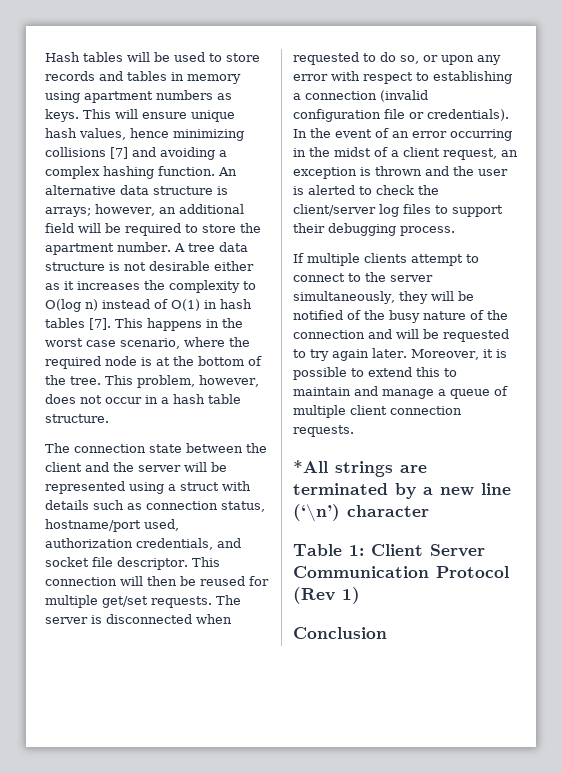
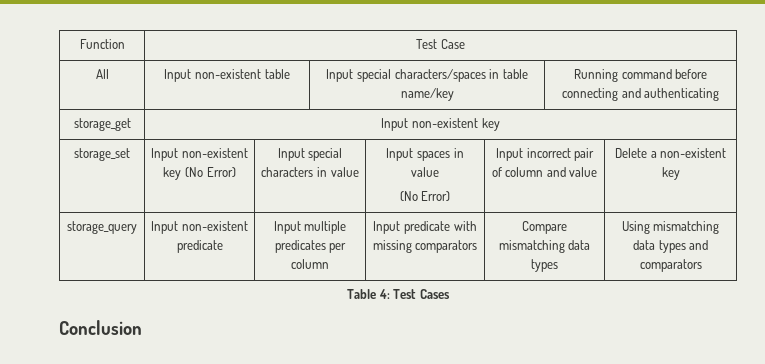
[45,52,260,62] [45,71,241,84] [45,90,232,103] [45,109,235,122] [45,128,244,141] [45,147,227,160] [45,166,237,179] [45,185,228,195] [45,204,244,217] [45,223,261,236] [45,242,248,255] [45,261,254,271] [45,280,256,293] [45,299,252,312] [45,318,243,331] [45,337,250,349] [45,356,262,369] [45,375,259,388] [45,394,241,404] [45,414,109,423] [45,443,267,453] [45,462,227,472] [45,481,251,494] [45,500,265,512] [45,519,179,532] [45,538,241,550] [45,557,220,570] [45,576,269,586] [45,595,241,608] [45,614,232,624] [293,52,501,65] [293,71,512,84] [293,90,428,102] [293,109,509,122] [293,128,512,141] [293,147,518,160] [293,166,508,179] [293,185,439,195] [293,204,503,217] [293,223,455,236] [293,253,479,266] [293,272,433,282] [293,291,474,304] [293,310,508,323] [293,329,509,342] [293,348,507,361] [293,367,457,380] [293,386,508,399] [293,405,462,418] [293,425,354,437] [293,460,427,477] [293,483,511,499] [293,504,429,522] [293,544,485,557] [293,566,509,578] [293,587,360,604] Hash tables will be used to store records and tables in memory using apartment numbers as keys. This will ensure unique hash values, hence minimizing collisions [7] and avoiding a complex hashing function. An alternative data structure is arrays; however, an additional field will be required to store the apartment number. A tree data structure is not desirable either as it increases the complexity to O(log n) instead of O(1) in hash tables [7]. This happens in the worst case scenario, where the required node is at the bottom of the tree. This problem, however, does not occur in a hash table structure. // The connection state between the client and the server will be represented using a struct with details such as connection status, hostname/port used, authorization credentials, and socket file descriptor. This connection will then be reused for multiple get/set requests. The server is disconnected when requested to do so, or upon any error with respect to establishing a connection (invalid configuration file or credentials). In the event of an error occurring in the midst of a client request, an exception is thrown and the user is alerted to check the client/server log files to support their debugging process. // If multiple clients attempt to connect to the server simultaneously, they will be notified of the busy nature of the connection and will be requested to try again later. Moreover, it is possible to extend this to maintain and manage a queue of multiple client connection requests. // *All strings are terminated by a new line (‘\n’) character // Table 1: Client Server Communication Protocol (Rev 1) -> [79,39,125,49] [416,39,465,49] [95,69,109,79] [164,69,290,82] [326,69,528,82] [400,88,454,101] [573,69,708,82] [561,88,720,101] [73,118,131,131] [381,118,500,131] [74,148,130,161] [151,148,248,161] [163,167,236,180] [277,148,343,161] [261,167,359,177] [386,148,464,161] [411,167,439,177] [399,191,451,201] [495,148,595,161] [491,167,598,177] [614,148,727,158] [661,167,680,180] [67,221,137,234] [151,221,248,234] [176,240,223,253] [273,221,347,234] [274,240,347,253] [291,259,329,269] [373,221,477,234] [372,240,478,253] [522,221,567,234] [498,240,591,253] [531,259,558,272] [621,221,720,234] [632,240,709,253] [639,259,702,272] [347,289,450,299] Function | Test Case // All | Input non-existent table | Input special characters/spaces in table name/key | Running command before connecting and authenticating // storage_get | Input non-existent key // storage_set | Input non-existent key (No Error) | Input special characters in value | Input spaces in value // (No Error) | Input incorrect pair of column and value | Delete a non-existent key // storage_query | Input non-existent predicate | Input multiple predicates per column | Input predicate with missing comparators | Compare mismatching data types | Using mismatching data types and comparators // Table 4: Test Cases

